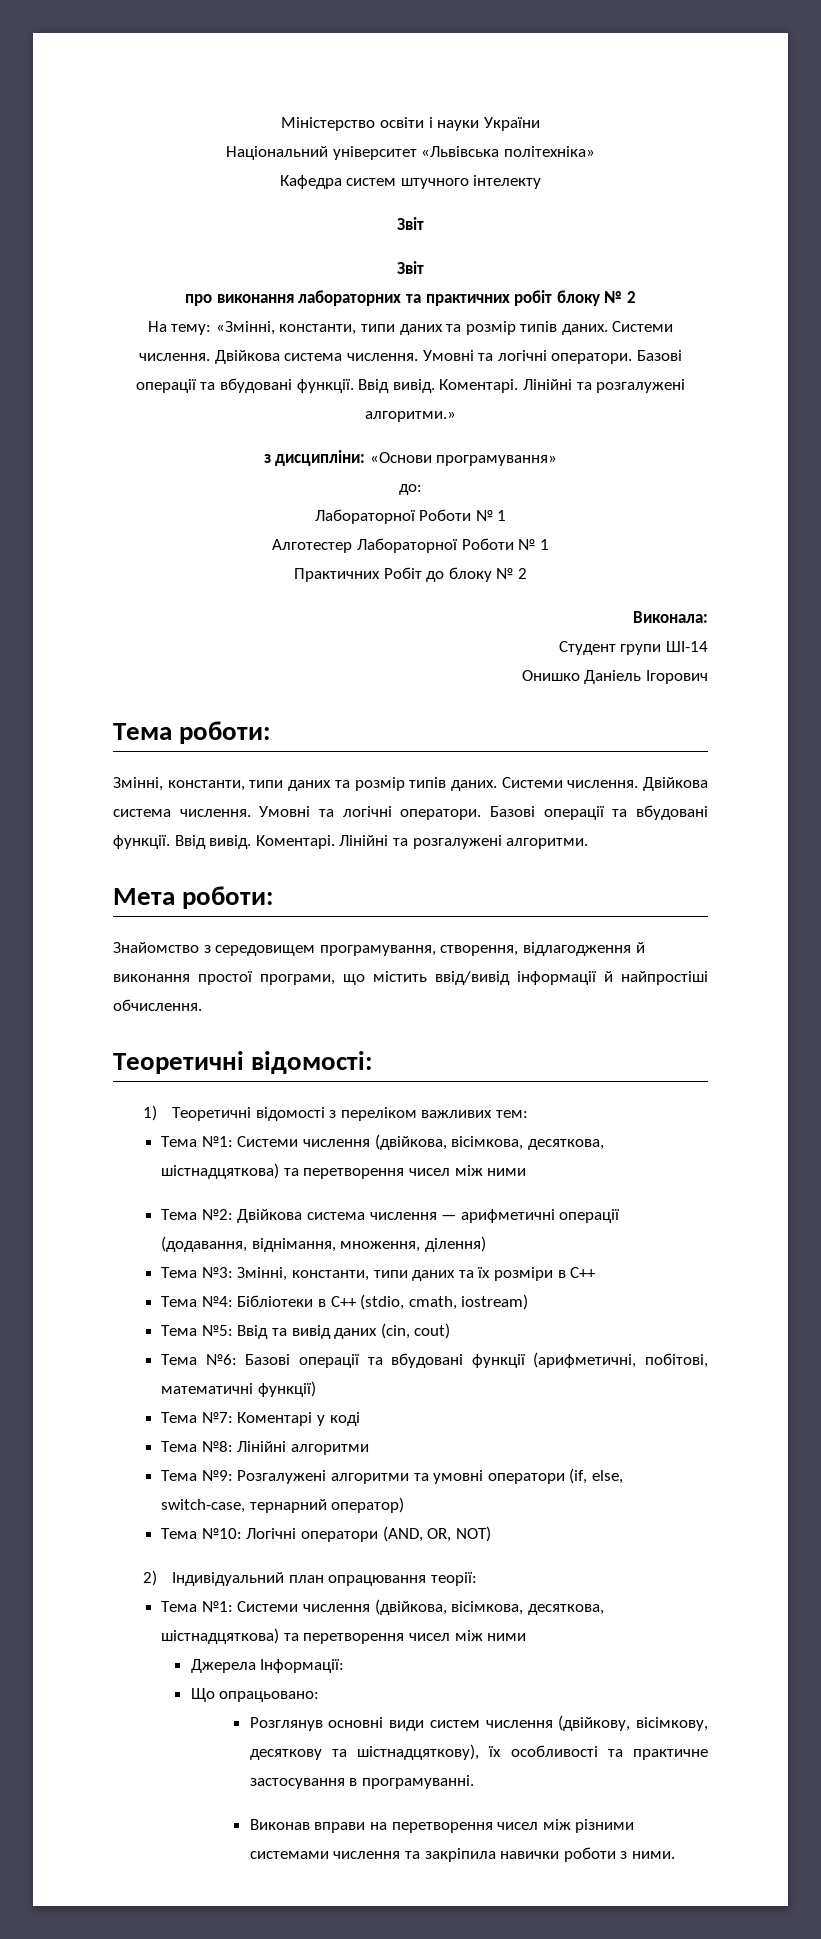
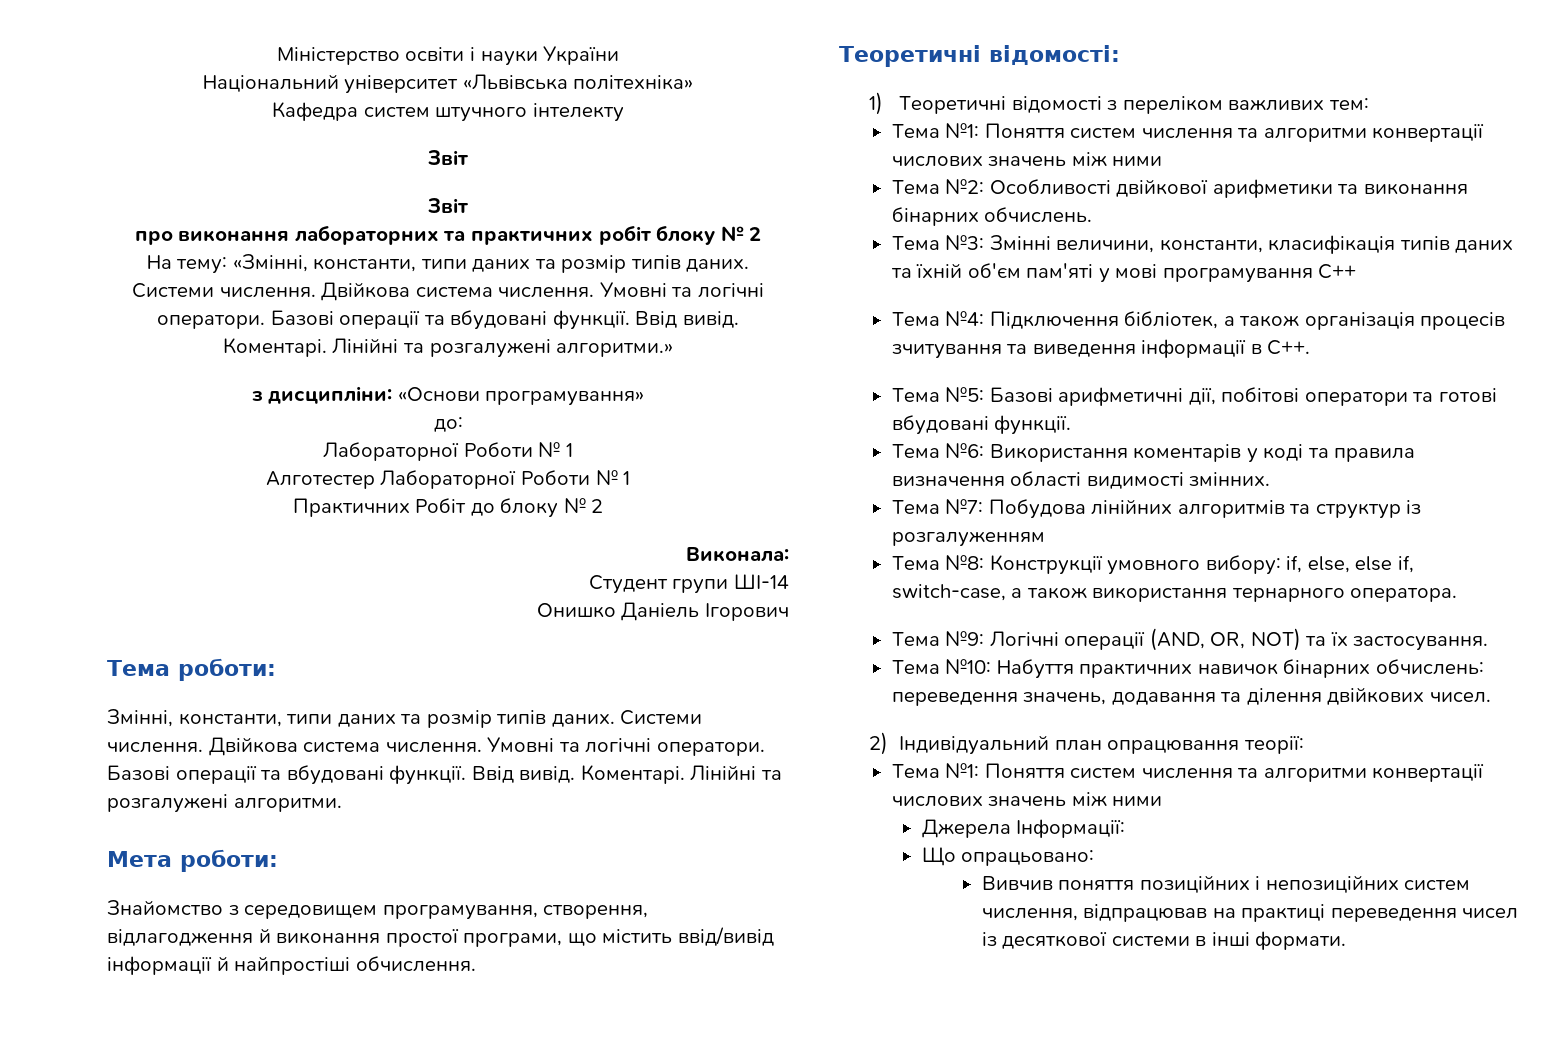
[237,1134,604,1150] [161,1163,527,1179] [161,1209,621,1223] [161,1236,486,1252] [161,1267,597,1281] [161,1294,529,1310] [161,1323,451,1339] [161,1352,708,1368] [161,1381,316,1397] [161,1412,360,1426] [161,1441,369,1455] [161,1468,623,1484] [161,1497,405,1513] [161,1526,491,1542] Системи числення (двійкова, вісімкова, десяткова, шістнадцяткова) та перетворення чисел між ними // Тема №2: Двійкова система числення — арифметичні операції (додавання, віднімання, множення, ділення) // Тема №3: Змінні, константи, типи даних та їх розміри в C++ // Тема №4: Бібліотеки в C++ (stdio, cmath, iostream) // Тема №5: Ввід та вивід даних (cin, cout) // Тема №6: Базові операції та вбудовані функції (арифметичні, побітові, математичні функції) // Тема №7: Коментарі у коді // Тема №8: Лінійні алгоритми // Тема №9: Розгалужені алгоритми та умовні оператори (if, else, switch-case, тернарний оператор) // Тема №10: Логічні оператори (AND, OR, NOT) -> [984,123,1485,142] [891,152,1163,167] [891,179,1468,198] [891,207,1093,226] [891,235,1514,254] [890,263,1357,283] [891,311,1506,330] [891,339,1311,359] [891,387,1497,406] [891,415,1072,435] [891,443,1416,463] [891,471,1271,489] [891,499,1422,519] [891,531,1045,547] [891,554,1414,575] [891,584,1458,602] [891,628,1489,651] [891,659,1484,679] [891,687,1491,706] Поняття систем числення та алгоритми конвертації числових значень між ними // Тема №2: Особливості двійкової арифметики та виконання бінарних обчислень. // Тема №3: Змінні величини, константи, класифікація типів даних та їхній об'єм пам'яті у мові програмування C++ // Тема №4: Підключення бібліотек, а також організація процесів зчитування та виведення інформації в C++. // Тема №5: Базові арифметичні дії, побітові оператори та готові вбудовані функції. // Тема №6: Використання коментарів у коді та правила визначення області видимості змінних. // Тема №7: Побудова лінійних алгоритмів та структур із розгалуженням // Тема №8: Конструкції умовного вибору: if, else, else if, switch-case, а також використання тернарного оператора. // Тема №9: Логічні операції (AND, OR, NOT) та їх застосування. // Тема №10: Набуття практичних навичок бінарних обчислень: переведення значень, додавання та ділення двійкових чисел.
[237,1599,604,1615] [161,1628,450,1644] Системи числення (двійкова, вісімкова, десяткова, шістнадцяткова) та перетворення чисел -> [984,763,1485,782] [891,796,1067,807] Поняття систем числення та алгоритми конвертації числових значень
[249,1715,709,1731] [249,1744,708,1760] [249,1775,474,1789] [249,1819,635,1833] [249,1847,675,1862] Розглянув основні види систем числення (двійкову, вісімкову, десяткову та шістнадцяткову), їх особливості та практичне застосування в програмуванні. // Виконав вправи на перетворення чисел між різними системами числення та закріпила навички роботи з ними. -> [981,875,1471,893] [981,904,1519,922] [981,931,1347,950] Вивчив поняття позиційних і непозиційних систем числення, відпрацював на практиці переведення чисел із десяткової системи в інші формати.

